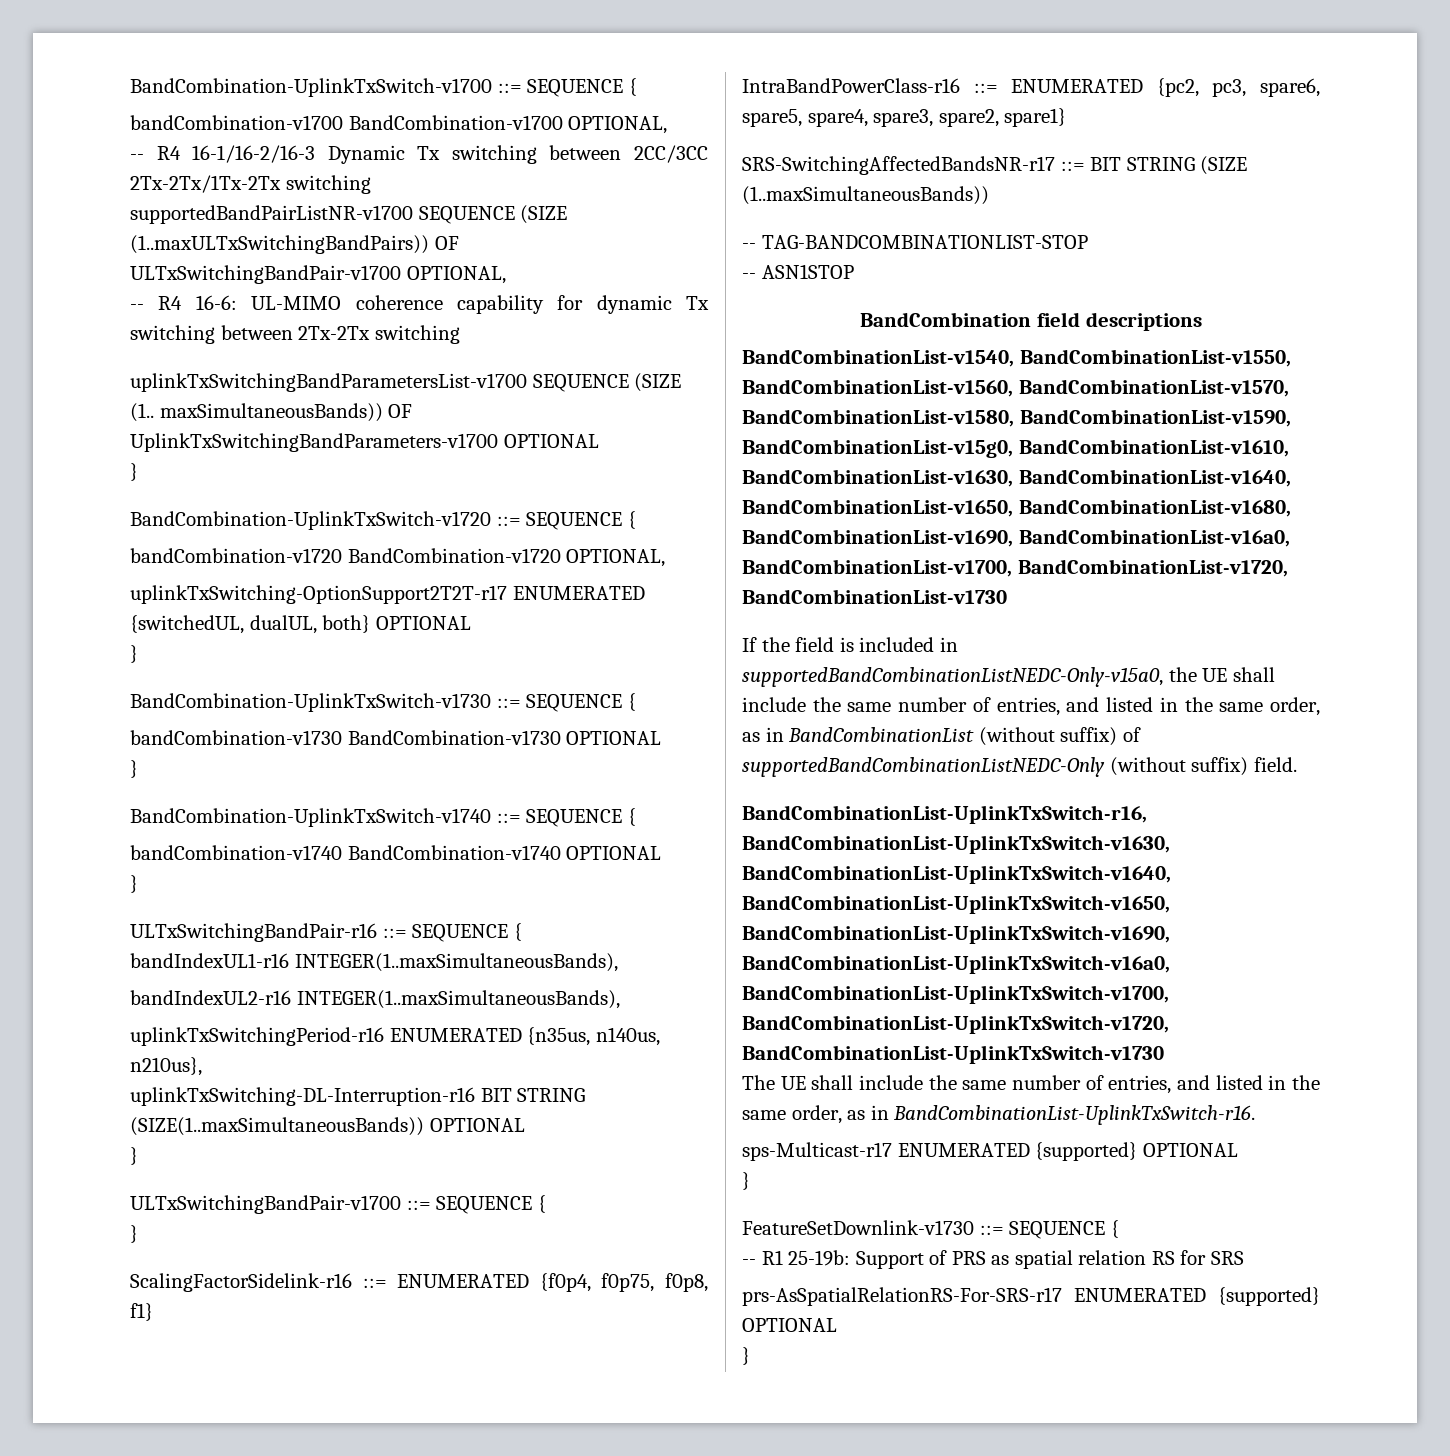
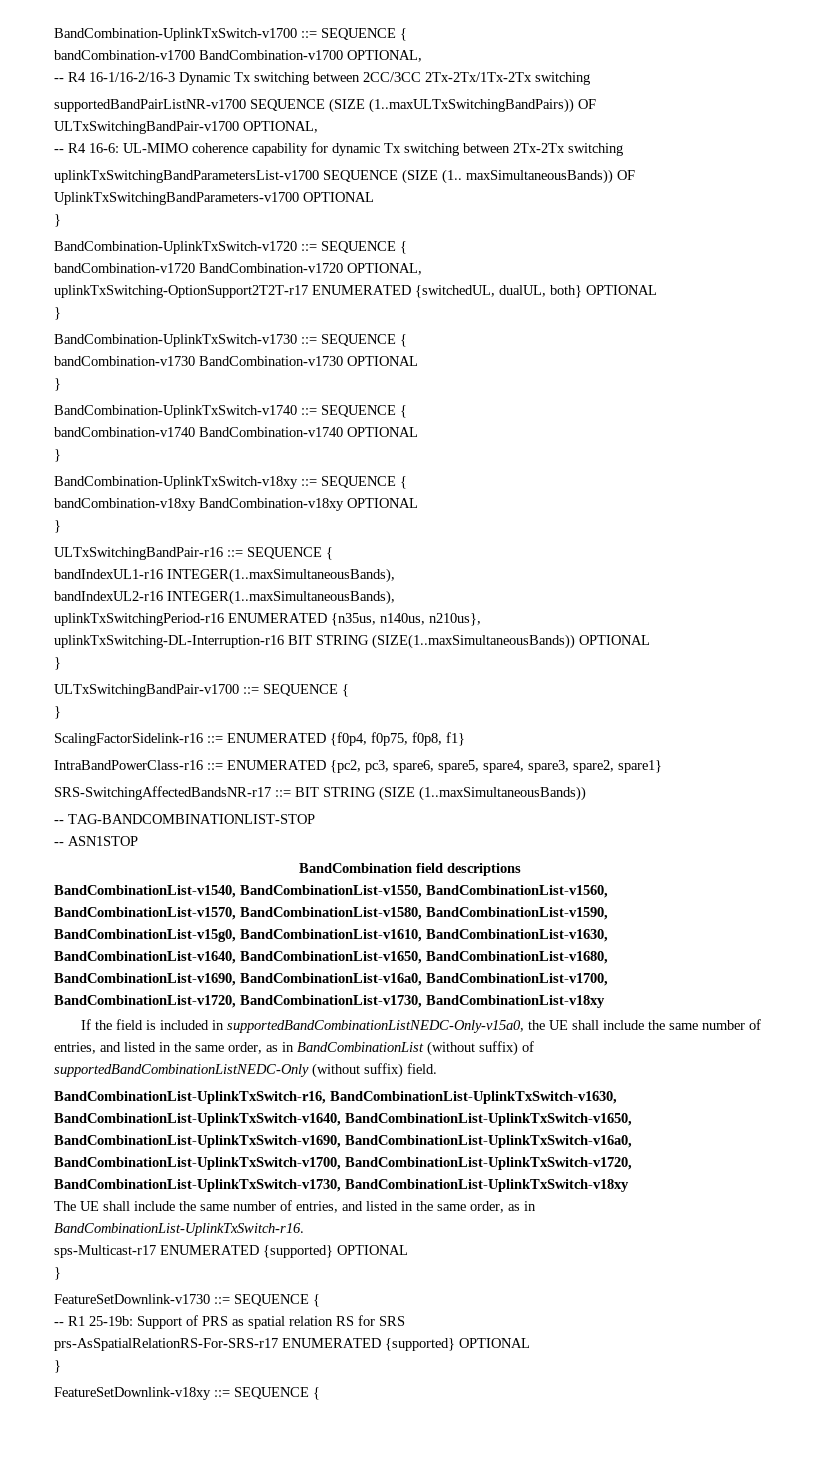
(138, 884) none -> [54,476,407,489] [54,498,418,511] [54,520,61,533] // BandCombination-UplinkTxSwitch-v18xy ::= SEQUENCE { // bandCombination-v18xy BandCombination-v18xy OPTIONAL // }
[742,589,1007,604] BandCombinationList-v1730 -> [240,995,605,1008] BandCombinationList-v1730, BandCombinationList-v18xy
[742,1045,1164,1064] BandCombinationList-UplinkTxSwitch-v1730 -> [54,1179,629,1192] BandCombinationList-UplinkTxSwitch-v1730, BandCombinationList-UplinkTxSwitch-v18xy
(750, 1356) none -> [54,1387,320,1400] // FeatureSetDownlink-v18xy ::= SEQUENCE {

